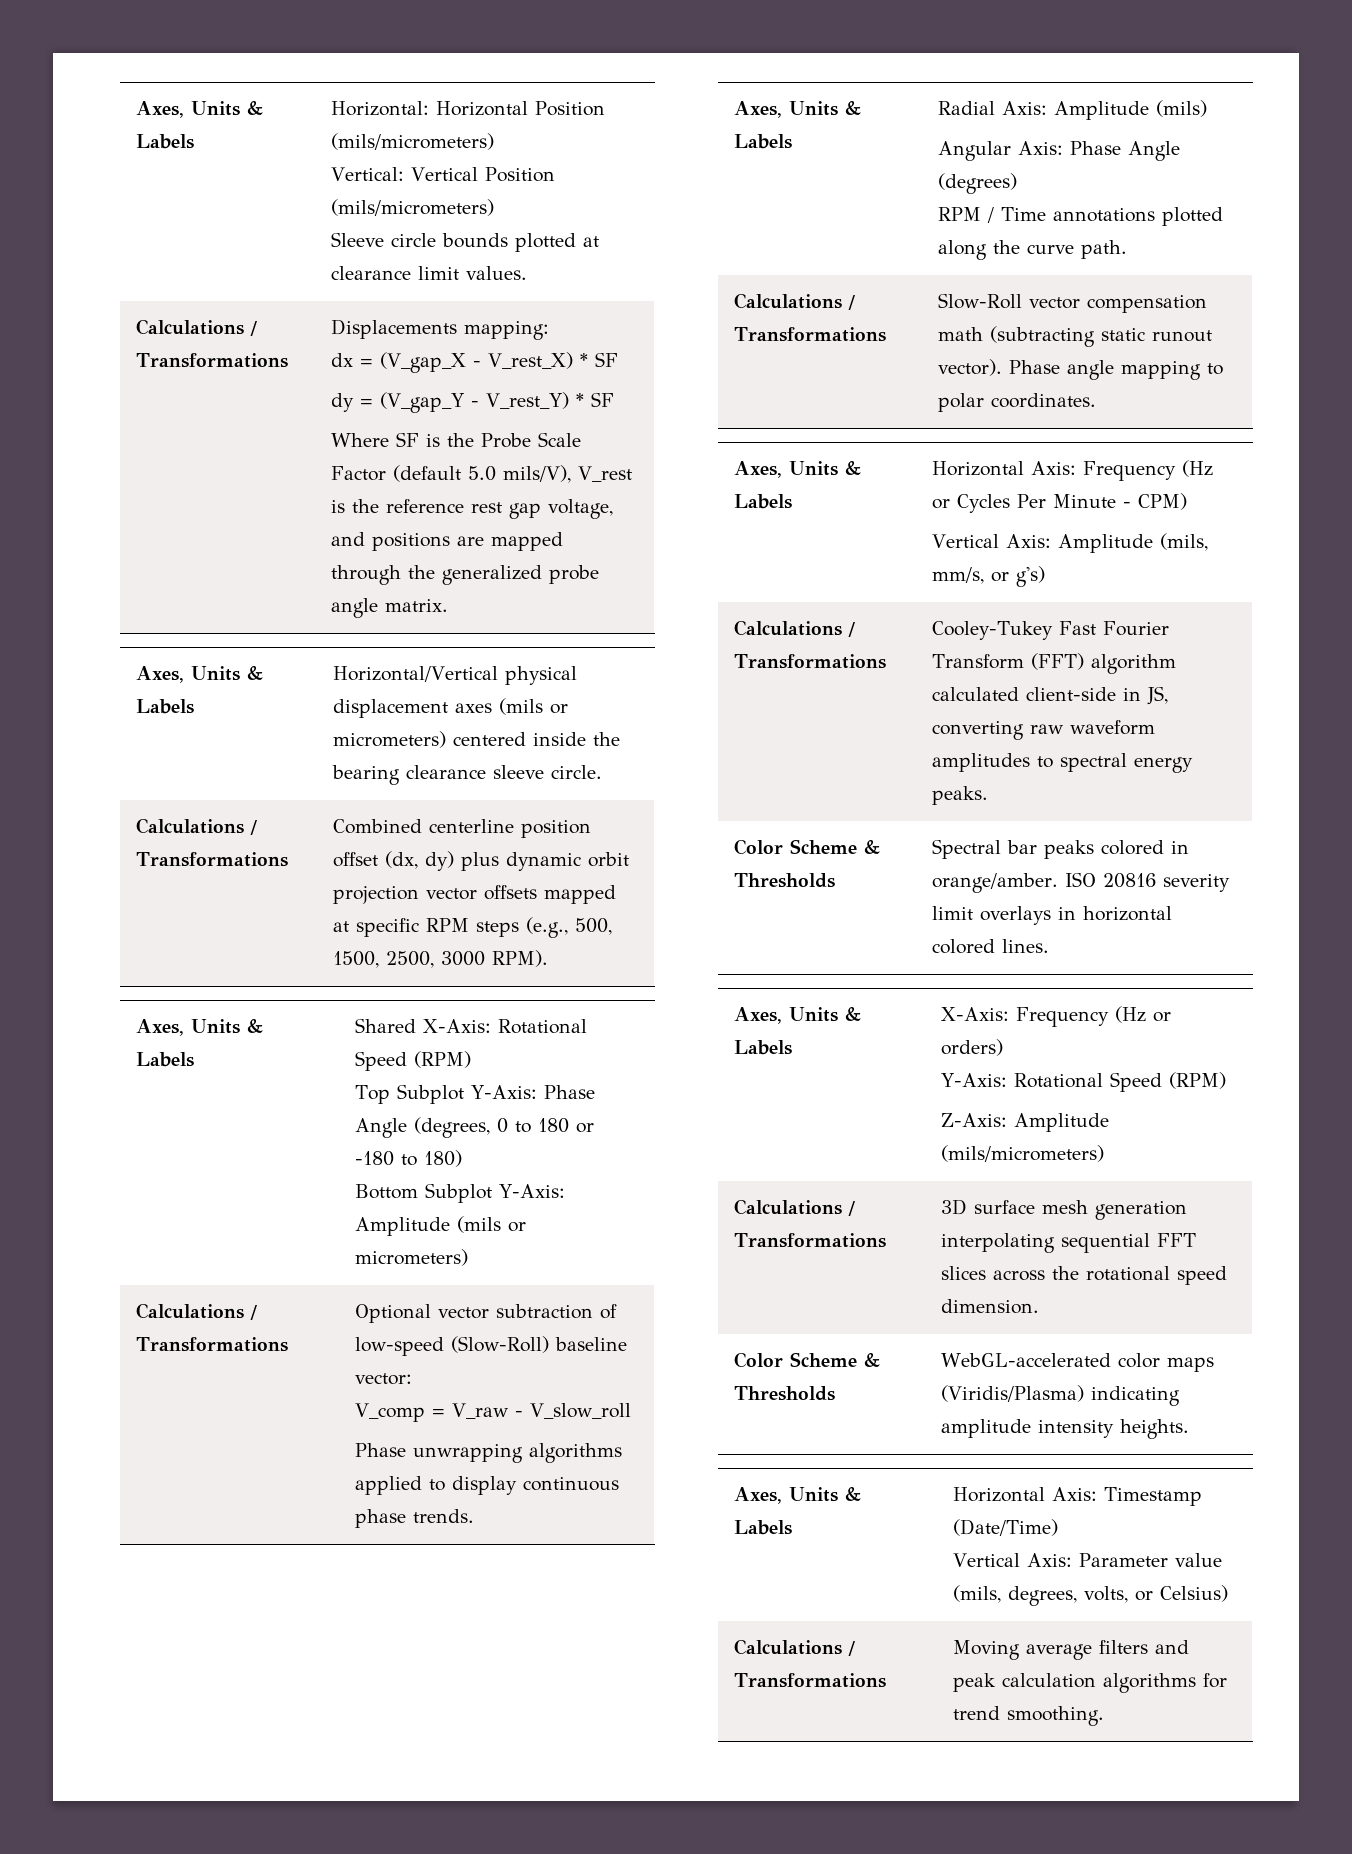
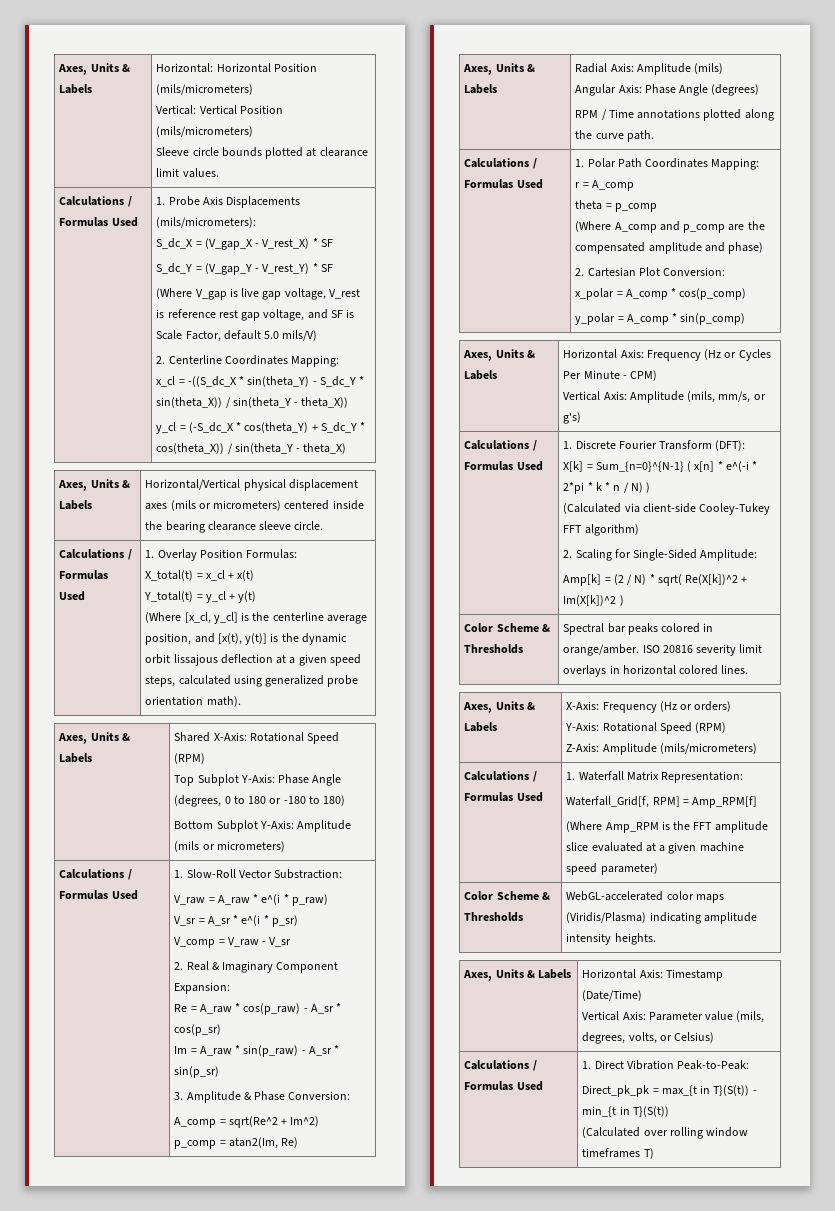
[136,353,289,368] [331,319,550,340] [331,353,354,367] Transformations | Displacements mapping: // dx -> [59,217,138,227] [156,196,301,208] [156,217,257,228] [156,238,193,249] Formulas Used | 1. Probe Axis Displacements (mils/micrometers): // S_dc_X
[331,393,355,412] dy -> [156,263,193,274] S_dc_Y
[331,432,582,448] [331,465,572,483] Where SF is the Probe Scale Factor (default 5.0 mils/V), -> [156,288,326,300] (Where V_gap is live gap voltage,
[352,499,380,513] the -> (165, 313) none
[372,532,564,551] [331,565,600,585] [331,598,449,618] positions are mapped through the generalized probe angle matrix. -> [330,309,355,318] [156,330,318,342] [156,355,340,367] [156,376,365,387] [156,397,349,408] [156,422,366,434] [156,443,347,454] SF is Scale Factor, default 5.0 mils/V) // 2. Centerline Coordinates Mapping: // x_cl = -((S_dc_X * sin(theta_Y) - S_dc_Y * sin(theta_X)) / sin(theta_Y - theta_X)) // y_cl = (-S_dc_X * cos(theta_Y) + S_dc_Y * cos(theta_X)) / sin(theta_Y - theta_X)
[136,852,289,867] [333,819,592,838] [333,851,630,871] [333,885,617,904] [333,917,613,938] [333,950,549,968] Transformations | Combined centerline position offset (dx, dy) plus dynamic orbit projection vector offsets mapped at specific RPM steps (e.g., 500, 1500, 2500, 3000 RPM). -> [59,570,109,580] [59,591,86,601] [145,549,298,561] [145,570,255,581] [144,591,257,603] [145,612,367,624] [145,633,347,645] [145,654,361,666] [145,675,359,687] [145,696,241,707] Formulas Used | 1. Overlay Position Formulas: // X_total(t) = x_cl + x(t) // Y_total(t) = y_cl + y(t) // (Where [x_cl, y_cl] is the centerline average position, and [x(t), y(t)] is the dynamic orbit lissajous deflection at a given speed steps, calculated using generalized probe orientation math).
[136,1337,289,1352] [355,1304,618,1323] [355,1336,628,1356] [355,1373,413,1385] [355,1403,632,1422] [355,1443,623,1463] [355,1476,620,1495] [355,1509,475,1528] Transformations | Optional vector subtraction of low-speed (Slow-Roll) baseline vector: // V_comp = V_raw - V_slow_roll // Phase unwrapping algorithms applied to display continuous phase trends. -> [59,890,138,900] [174,869,343,879] [174,894,328,906] [174,915,298,927] [174,937,292,948] [174,961,339,973] [174,982,231,994] [174,1003,342,1015] [174,1024,222,1036] [174,1045,340,1057] [174,1066,220,1078] [174,1091,351,1103] [174,1116,320,1128] [174,1137,299,1149] Formulas Used | 1. Slow-Roll Vector Substraction: // V_raw = A_raw * e^(i * p_raw) // V_sr = A_sr * e^(i * p_sr) // V_comp = V_raw - V_sr // 2. Real & Imaginary Component Expansion: // Re = A_raw * cos(p_raw) - A_sr * cos(p_sr) // Im = A_raw * sin(p_raw) - A_sr * sin(p_sr) // 3. Amplitude & Phase Conversion: // A_comp = sqrt(Re^2 + Im^2) // p_comp = atan2(Im, Re)
[734,327,887,342] [938,293,1208,313] [938,326,1213,347] [938,359,1224,380] [938,393,1097,412] Transformations | Slow-Roll vector compensation math (subtracting static runout vector). Phase angle mapping to polar coordinates. -> [464,179,543,189] [575,158,760,170] [575,180,634,191] [575,200,657,212] [575,221,765,233] [575,242,764,254] [575,267,726,277] [575,288,747,300] [575,313,746,325] Formulas Used | 1. Polar Path Coordinates Mapping: // r = A_comp // theta = p_comp // (Where A_comp and p_comp are the compensated amplitude and phase) // 2. Cartesian Plot Conversion: // x_polar = A_comp * cos(p_comp) // y_polar = A_comp * sin(p_comp)
[734,654,887,669] [932,621,1170,640] [932,653,1177,674] [932,686,1169,705] [932,720,1156,740] [932,753,1194,773] [932,786,989,805] Transformations | Cooley-Tukey Fast Fourier Transform (FFT) algorithm calculated client-side in JS, converting raw waveform amplitudes to spectral energy peaks. -> [464,461,543,471] [563,440,746,451] [563,461,758,472] [563,482,651,494] [563,503,771,515] [563,524,639,536] [563,549,758,561] [563,574,748,586] [563,595,624,606] Formulas Used | 1. Discrete Fourier Transform (DFT): // X[k] = Sum_{n=0}^{N-1} ( x[n] * e^(-i * 2*pi * k * n / N) ) // (Calculated via client-side Cooley-Tukey FFT algorithm) // 2. Scaling for Single-Sided Amplitude: // Amp[k] = (2 / N) * sqrt( Re(X[k])^2 + Im(X[k])^2 )
[734,1233,887,1248] [941,1199,1188,1220] [941,1233,1197,1253] [941,1266,1228,1285] [941,1299,1040,1314] Transformations | 3D surface mesh generation interpolating sequential FFT slices across the rotational speed dimension. -> [464,792,543,802] [566,771,744,783] [566,796,758,808] [566,821,768,833] [566,842,744,854] [566,863,658,875] Formulas Used | 1. Waterfall Matrix Representation: // Waterfall_Grid[f, RPM] = Amp_RPM[f] // (Where Amp_RPM is the FFT amplitude slice evaluated at a given machine speed parameter)
[734,1673,887,1688] [953,1640,1190,1660] [953,1673,1228,1693] [953,1706,1105,1726] Transformations | Moving average filters and peak calculation algorithms for trend smoothing. -> [464,1081,543,1091] [582,1060,750,1070] [582,1085,757,1097] [582,1106,669,1117] [582,1127,749,1139] [582,1148,654,1159] Formulas Used | 1. Direct Vibration Peak-to-Peak: // Direct_pk_pk = max_{t in T}(S(t)) - min_{t in T}(S(t)) // (Calculated over rolling window timeframes T)

